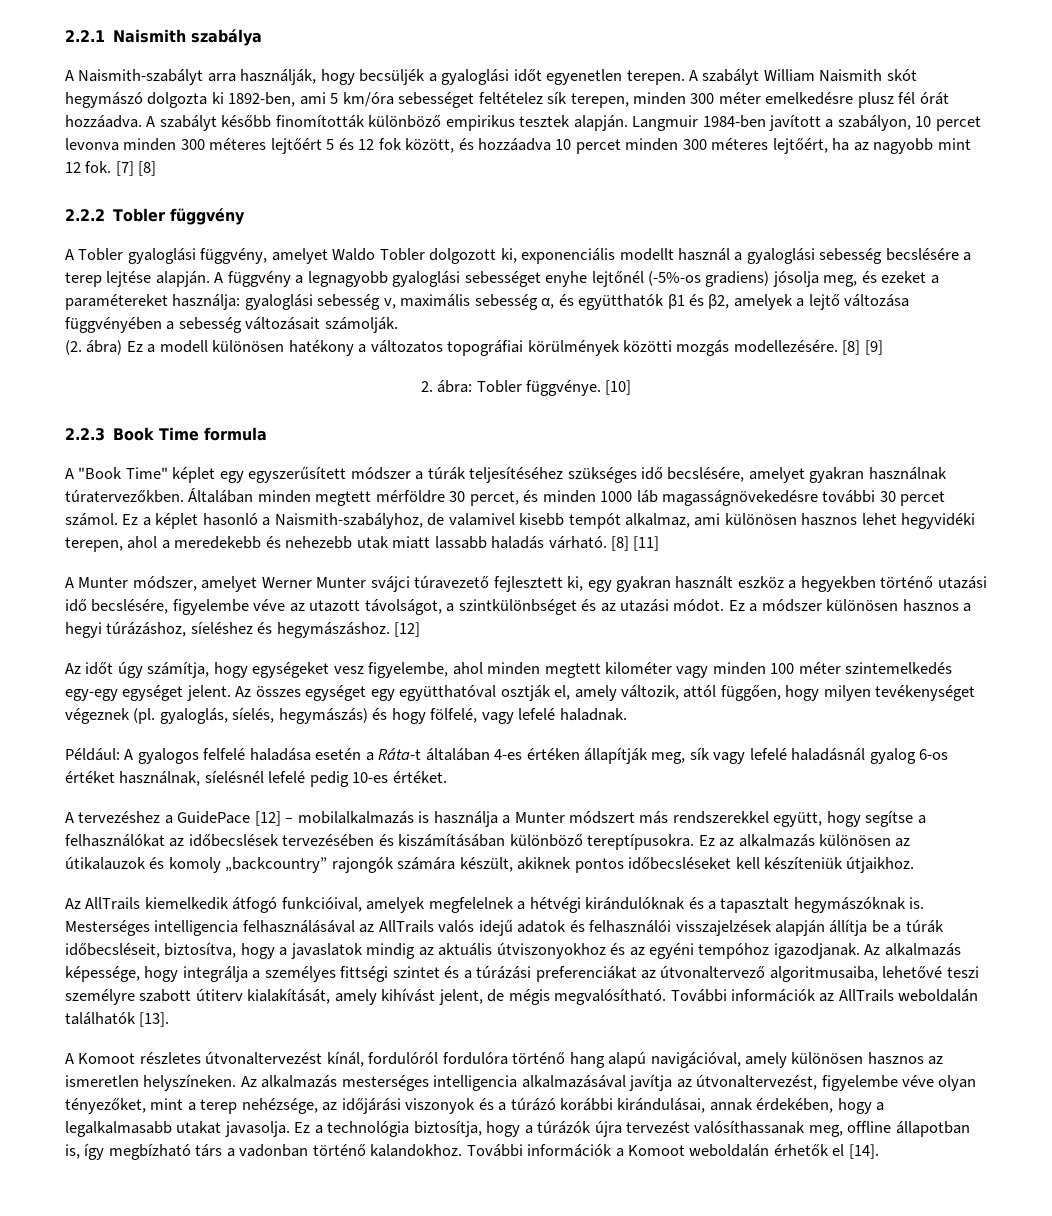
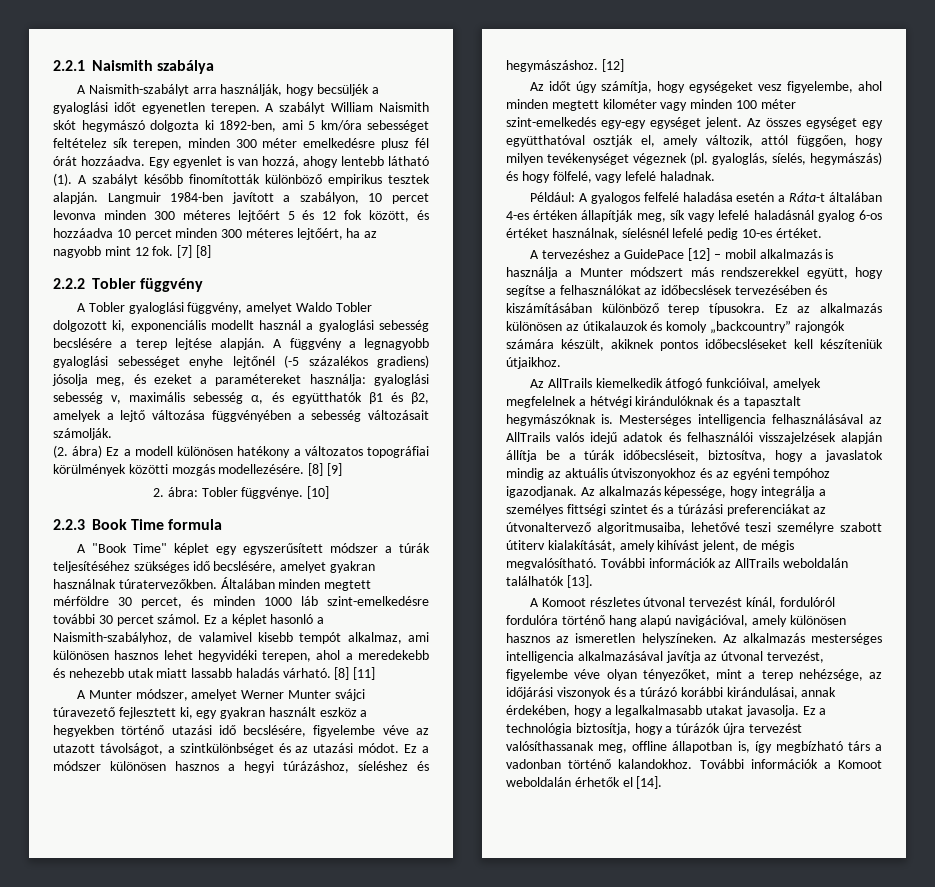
(142, 121) none -> [149,156,429,168] [53,173,72,186] Egy egyenlet is van hozzá, ahogy lentebb látható (1).
[648,271,702,286] (-5%-os -> [284,355,368,368] (-5 százalékos
[662,490,819,506] magasságnövekedésre -> [327,596,429,606] szint-emelkedésre
[845,662,953,675] szintemelkedés -> [506,117,596,127] szint-emelkedés
[297,811,414,824] mobilalkalmazás -> [724,249,822,259] mobil alkalmazás
[587,833,695,850] tereptípusokra. -> [668,303,765,315] terep típusokra.
[205,1051,323,1065] útvonaltervezést -> [643,597,743,607] útvonal tervezést
[696,1074,818,1090] útvonaltervezést, -> [721,651,824,663] útvonal tervezést,

